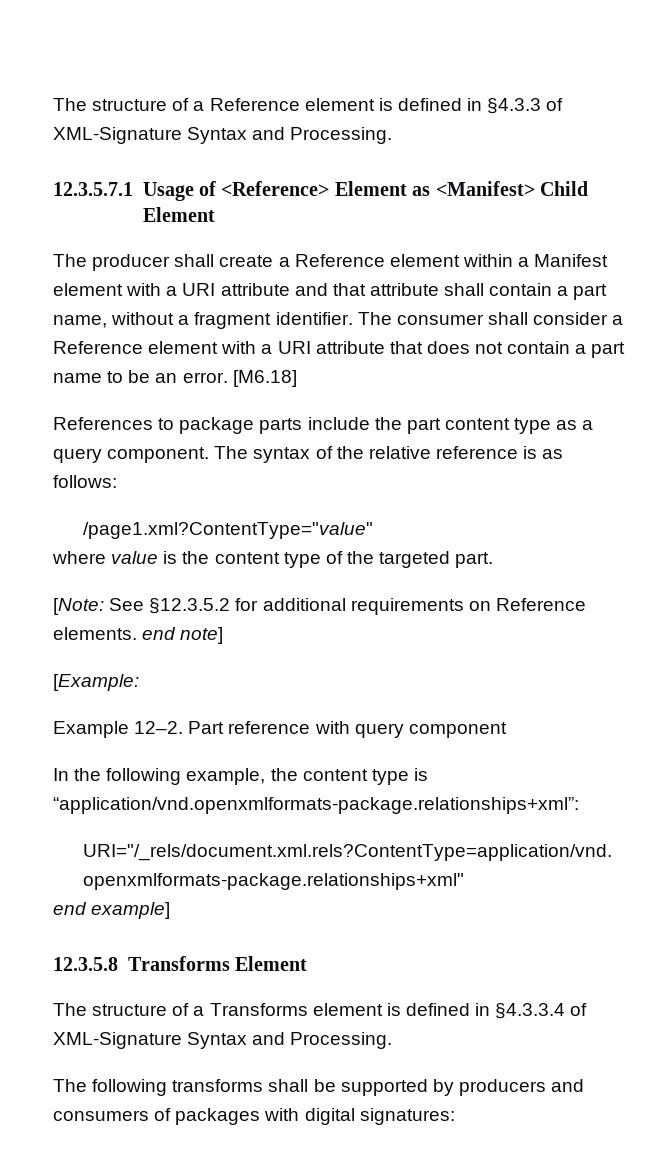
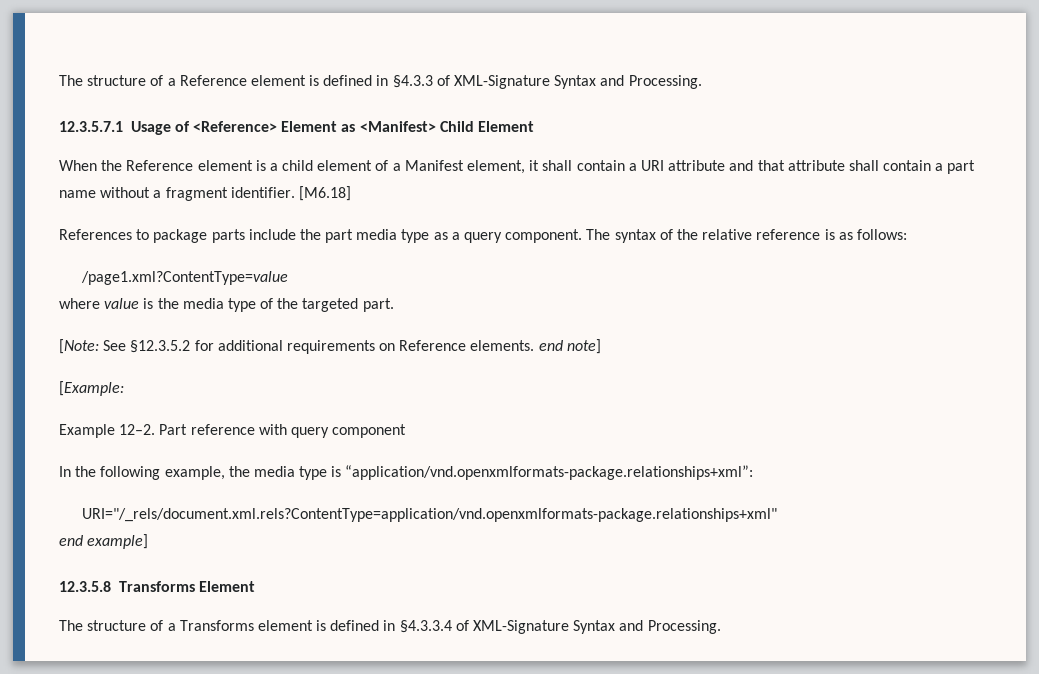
[53,254,609,271] [53,283,162,296] The producer shall create a Reference element within a Manifest element with -> [59,160,625,174] When the Reference element is a child element of a Manifest element, it shall contain
[53,315,107,328] name, -> [59,190,96,198] name
[357,312,624,325] [53,341,626,358] [53,370,228,383] The consumer shall consider a Reference element with a URI attribute that does not contain a part name to be an error. -> (295, 192) none
[444,418,510,430] content -> [356,229,398,240] media
[83,522,374,539] /page1.xml?ContentType="value" -> [81,271,289,285] /page1.xml?ContentType=value
[214,552,280,564] content -> [182,298,224,309] media
[302,769,368,781] content -> [253,466,295,477] media
[53,1079,585,1096] [53,1108,455,1125] // The following transforms shall be supported by producers and consumers of packages with digital signatures: -> (721, 627) none

